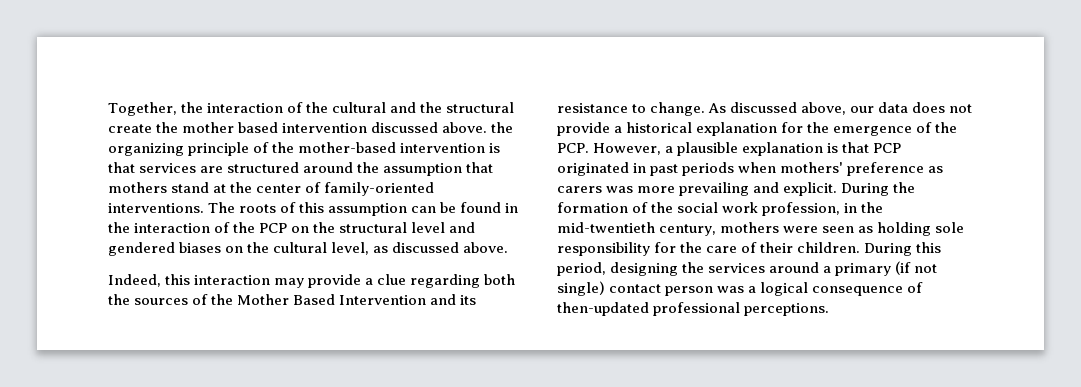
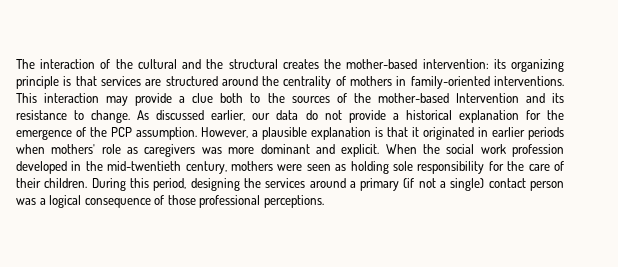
[108,102,204,116] Together, the -> [16,59,35,69] The
[108,122,514,133] [108,142,486,156] create the mother based intervention discussed above. the organizing principle of the mother-based intervention -> [282,59,564,72] [16,76,59,89] creates the mother-based intervention: its organizing principle
[383,162,494,176] [108,182,435,196] [108,202,519,216] [108,222,476,233] [108,242,509,256] [108,274,191,287] assumption that mothers stand at the center of family-oriented interventions. The roots of this assumption can be found in the interaction of the PCP on the structural level and gendered biases on the cultural level, as discussed above. // Indeed, this -> [283,76,565,89] [16,93,37,103] centrality of mothers in family-oriented interventions. This
[410,274,516,288] regarding both -> [220,93,261,103] both to
[237,294,336,305] Mother Based -> [377,93,449,103] mother-based
[801,102,847,115] above, -> [211,110,246,121] earlier,
[912,102,946,113] does -> [305,110,318,120] do
[557,143,589,153] PCP. -> [111,127,197,140] PCP assumption.
[873,143,902,153] PCP -> [412,127,419,137] it
[650,164,679,176] past -> [492,127,525,137] earlier
[847,162,944,176] [557,186,602,193] preference as carers -> [101,144,196,157] role as caregivers
[679,182,750,196] prevailing -> [260,144,310,154] dominant
[841,182,916,196] [557,202,649,213] During the formation of -> [385,144,417,154] When
[762,202,841,216] profession, -> [511,144,564,157] [16,161,67,174] profession developed
(938, 268) none -> [440,181,447,188] a
[557,302,649,316] then-updated -> [167,195,196,205] those

